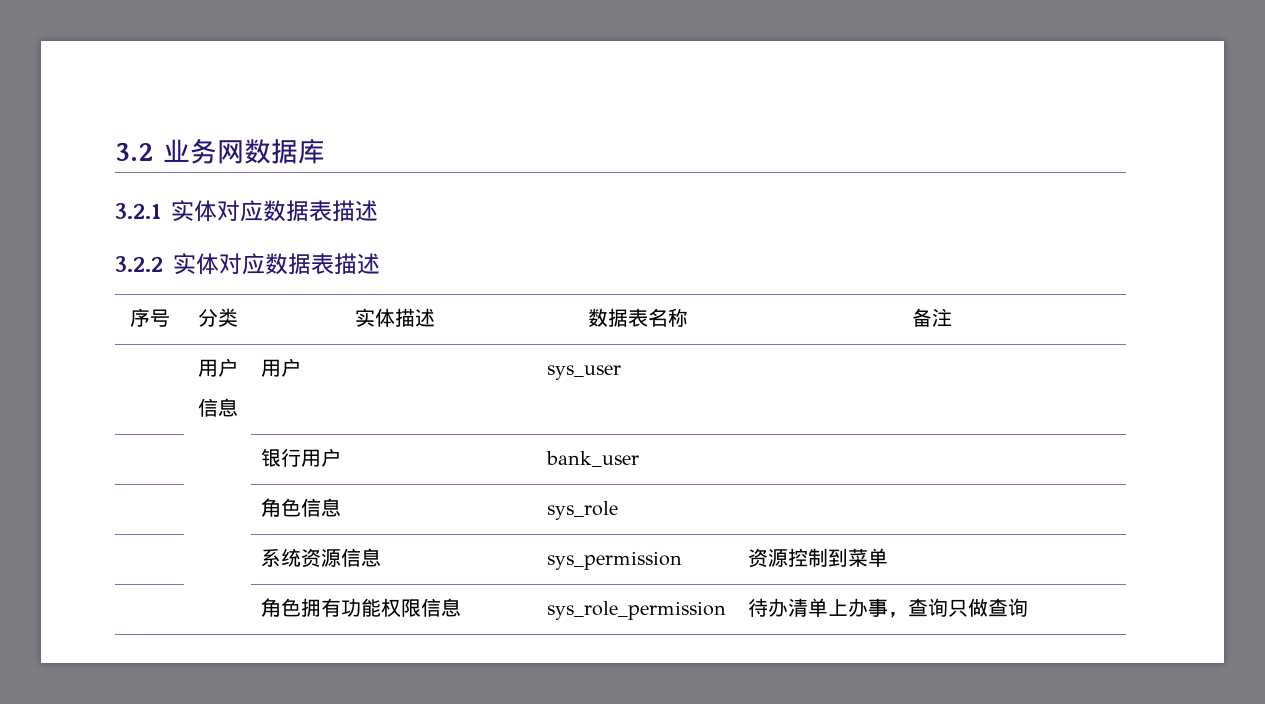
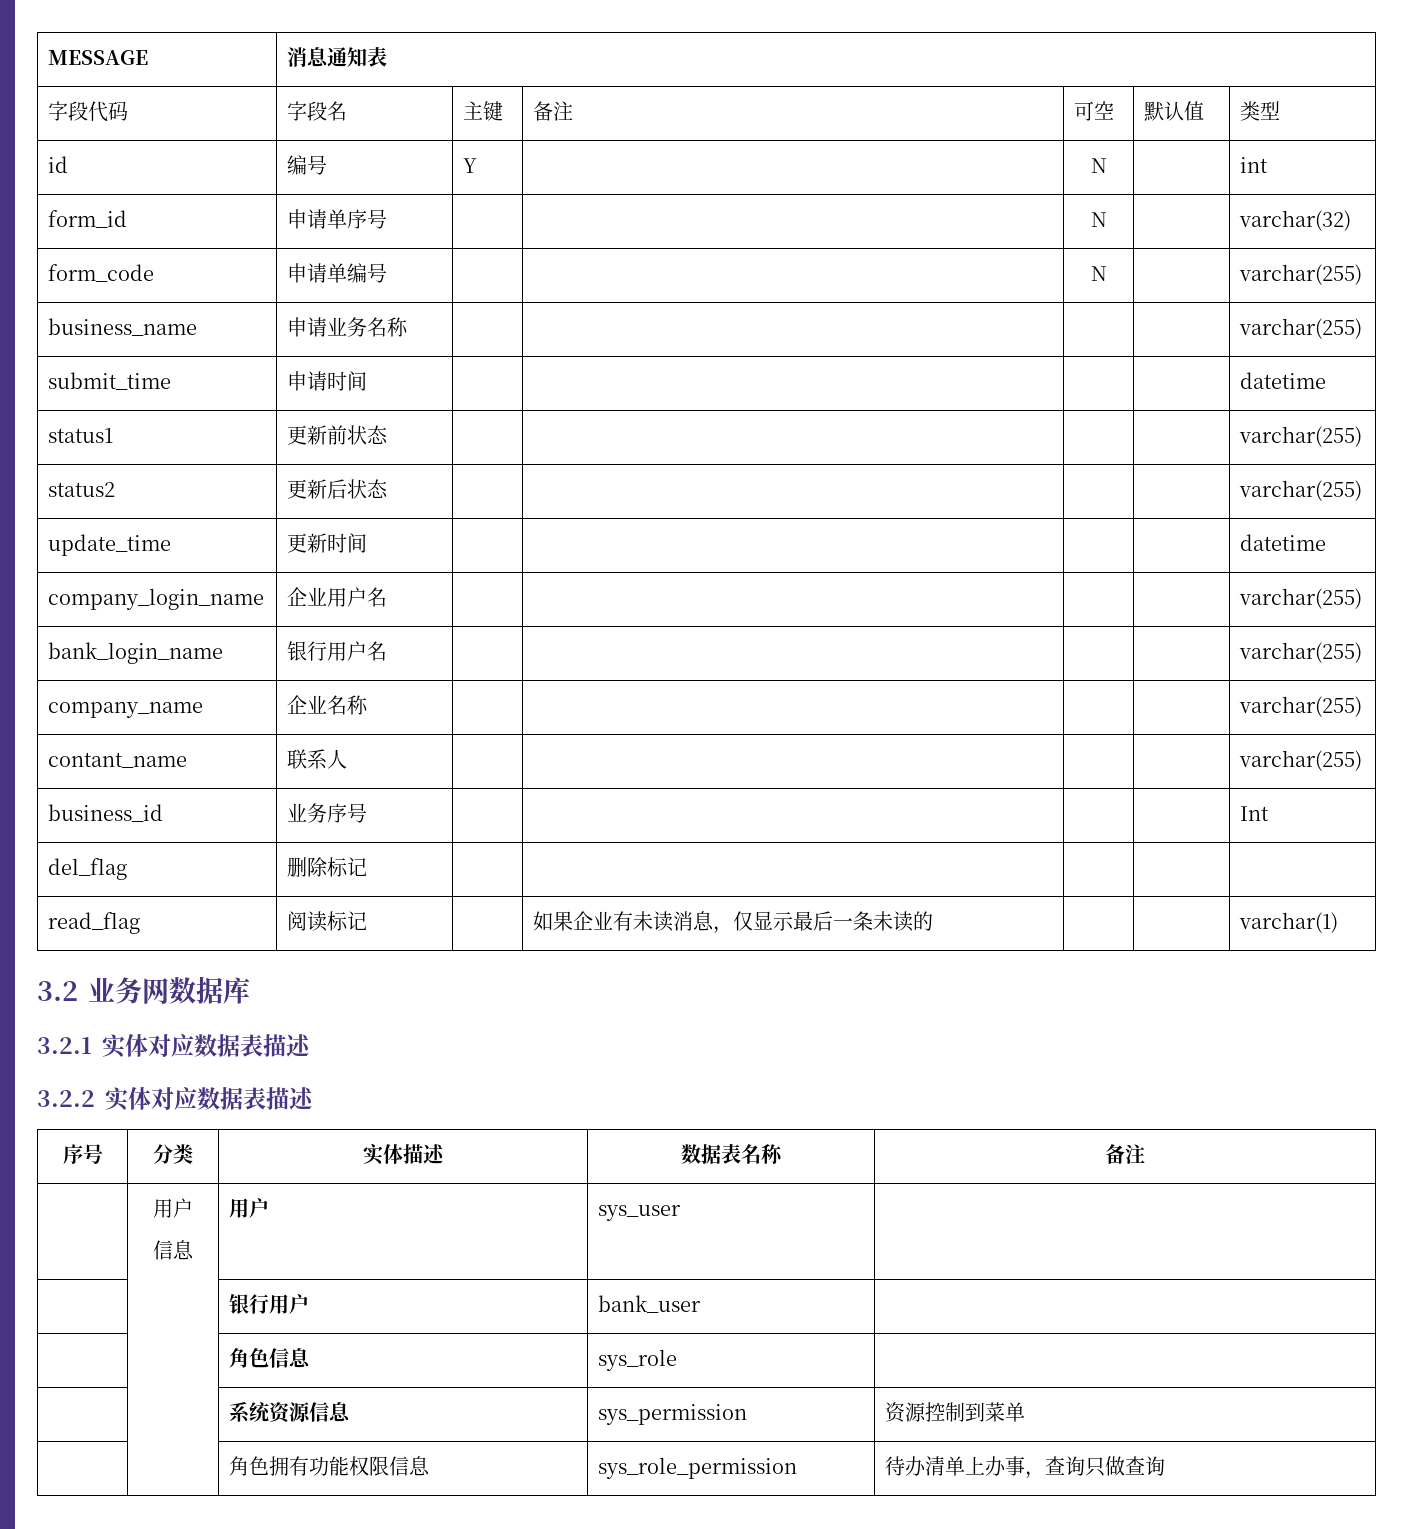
(115, 151) none -> [48,50,149,65] [287,47,388,67] [48,101,129,122] [287,101,348,121] [463,101,504,121] [533,101,574,121] [1074,101,1115,121] [1144,101,1205,121] [1240,101,1281,121] [48,156,69,173] [287,155,328,175] [463,158,478,173] [1090,158,1107,173] [1240,157,1269,173] [48,210,128,228] [287,209,388,229] [1090,212,1107,227] [1239,210,1352,231] [48,264,155,282] [287,263,388,283] [1090,266,1107,281] [1239,264,1363,285] [48,318,198,336] [287,317,409,337] [1239,318,1363,339] [48,372,172,390] [287,371,368,391] [1240,372,1327,389] [48,428,114,443] [287,425,389,445] [1239,426,1363,447] [48,482,116,497] [287,479,389,499] [1239,480,1363,501] [48,534,172,556] [287,533,368,553] [1240,534,1327,551] [48,588,265,610] [287,587,388,607] [1239,588,1363,609] [48,642,224,664] [287,641,388,661] [1239,642,1363,663] [48,701,204,718] [287,695,369,715] [1239,696,1363,717] [48,752,188,768] [287,749,348,769] [1239,750,1363,771] [48,804,164,822] [287,803,368,823] [1240,806,1270,821] [48,858,128,880] [287,857,368,877] [48,912,141,934] [287,911,368,932] [533,911,934,934] [1239,912,1339,933] MESSAGE | 消息通知表 // 字段代码 | 字段名 | 主键 | 备注 | 可空 | 默认值 | 类型 // id | 编号 | Y | | N | | int // form_id | 申请单序号 | | | N | | varchar(32) // form_code | 申请单编号 | | | N | | varchar(255) // business_name | 申请业务名称 | | | | | varchar(255) // submit_time | 申请时间 | | | | | datetime // status1 | 更新前状态 | | | | | varchar(255) // status2 | 更新后状态 | | | | | varchar(255) // update_time | 更新时间 | | | | | datetime // company_login_name | 企业用户名 | | | | | varchar(255) // bank_login_name | 银行用户名 | | | | | varchar(255) // company_name | 企业名称 | | | | | varchar(255) // contant_name | 联系人 | | | | | varchar(255) // business_id | 业务序号 | | | | | Int // del_flag | 删除标记 | | | | | // read_flag | 阅读标记 | | 如果企业有未读消息，仅显示最后一条未读的 | | | varchar(1) //

